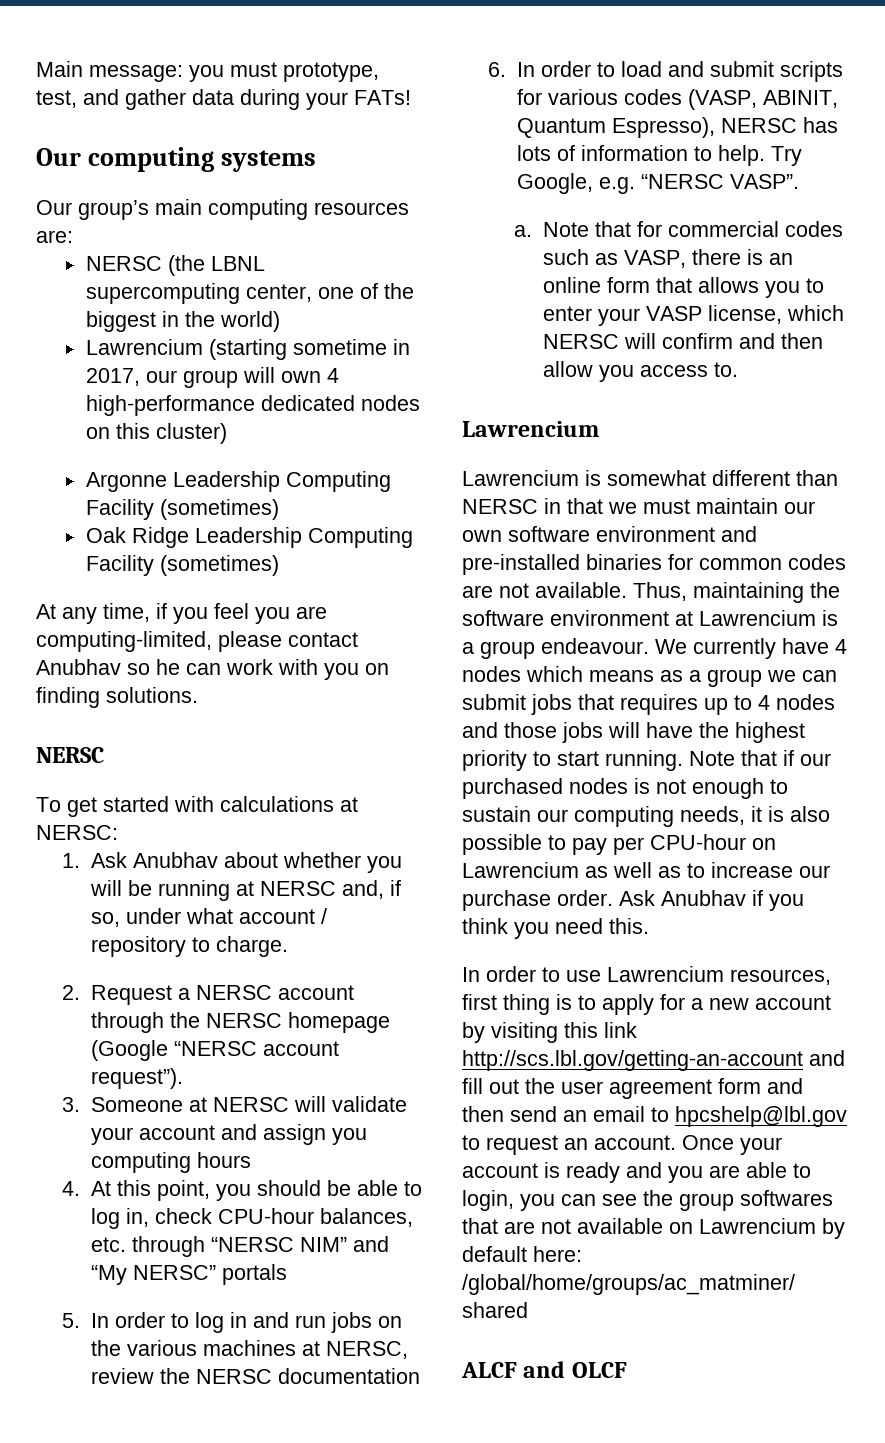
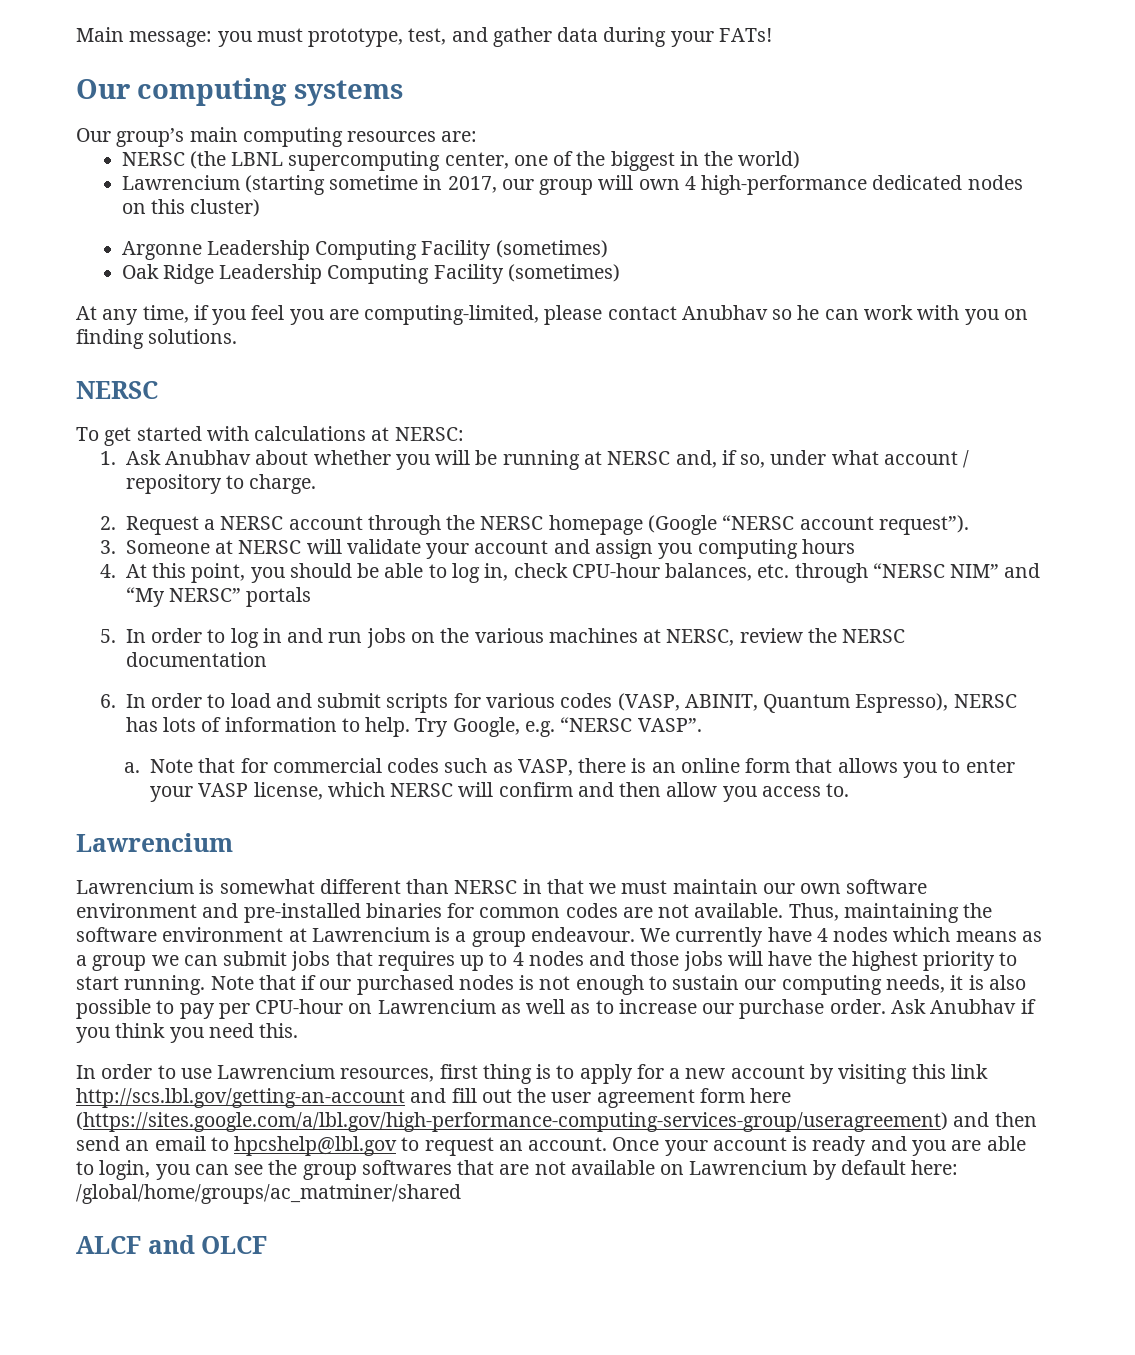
(761, 1086) none -> [750,1088,792,1103] [76,1112,948,1132] here (https://sites.google.com/a/lbl.gov/high-performance-computing-services-group/useragreement)

